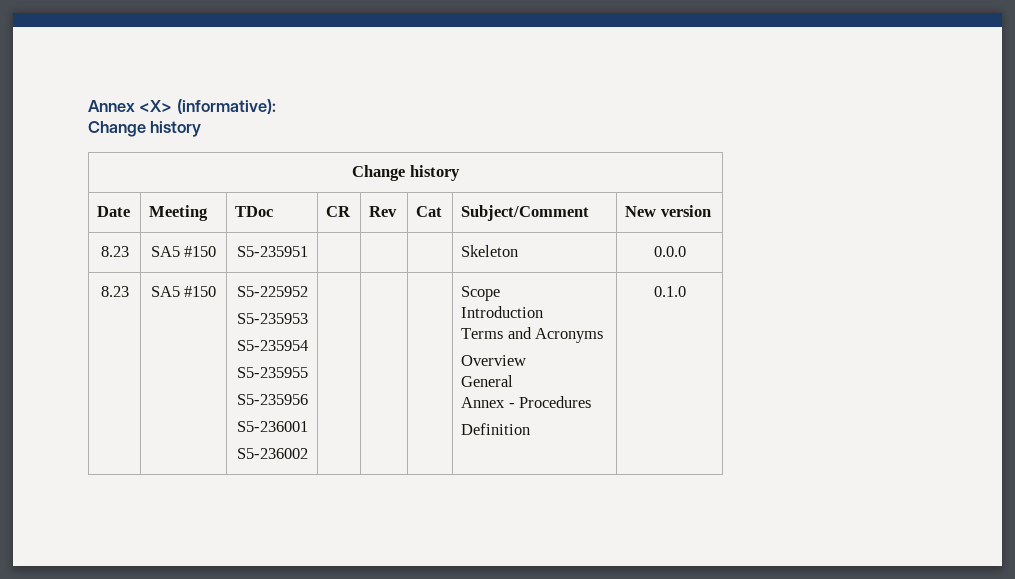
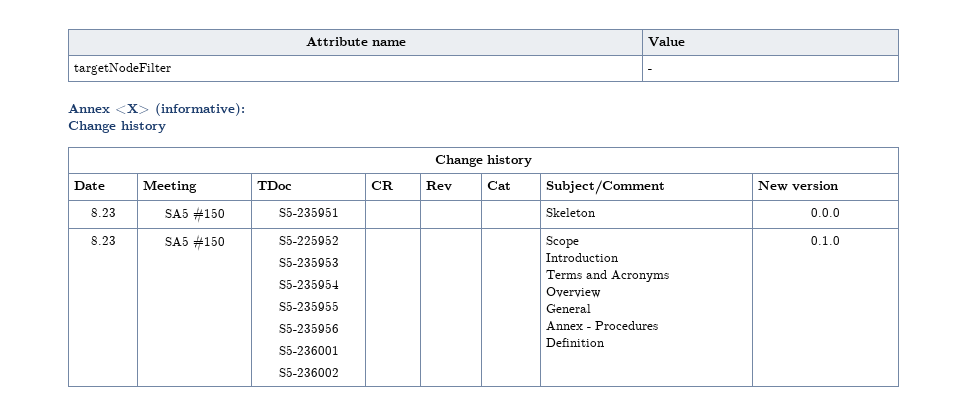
(88, 106) none -> [305,37,406,46] [648,37,686,47] [74,63,172,75] [648,69,653,72] Attribute name | Value // targetNodeFilter | - //

